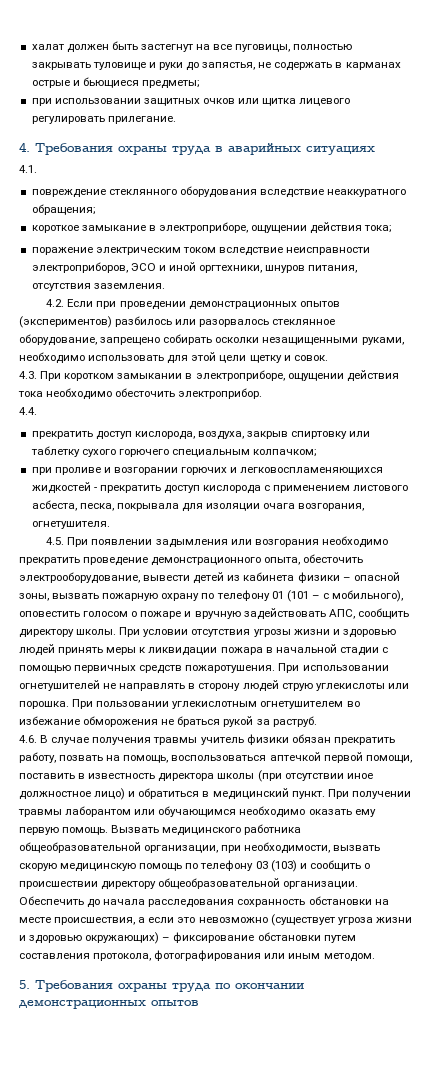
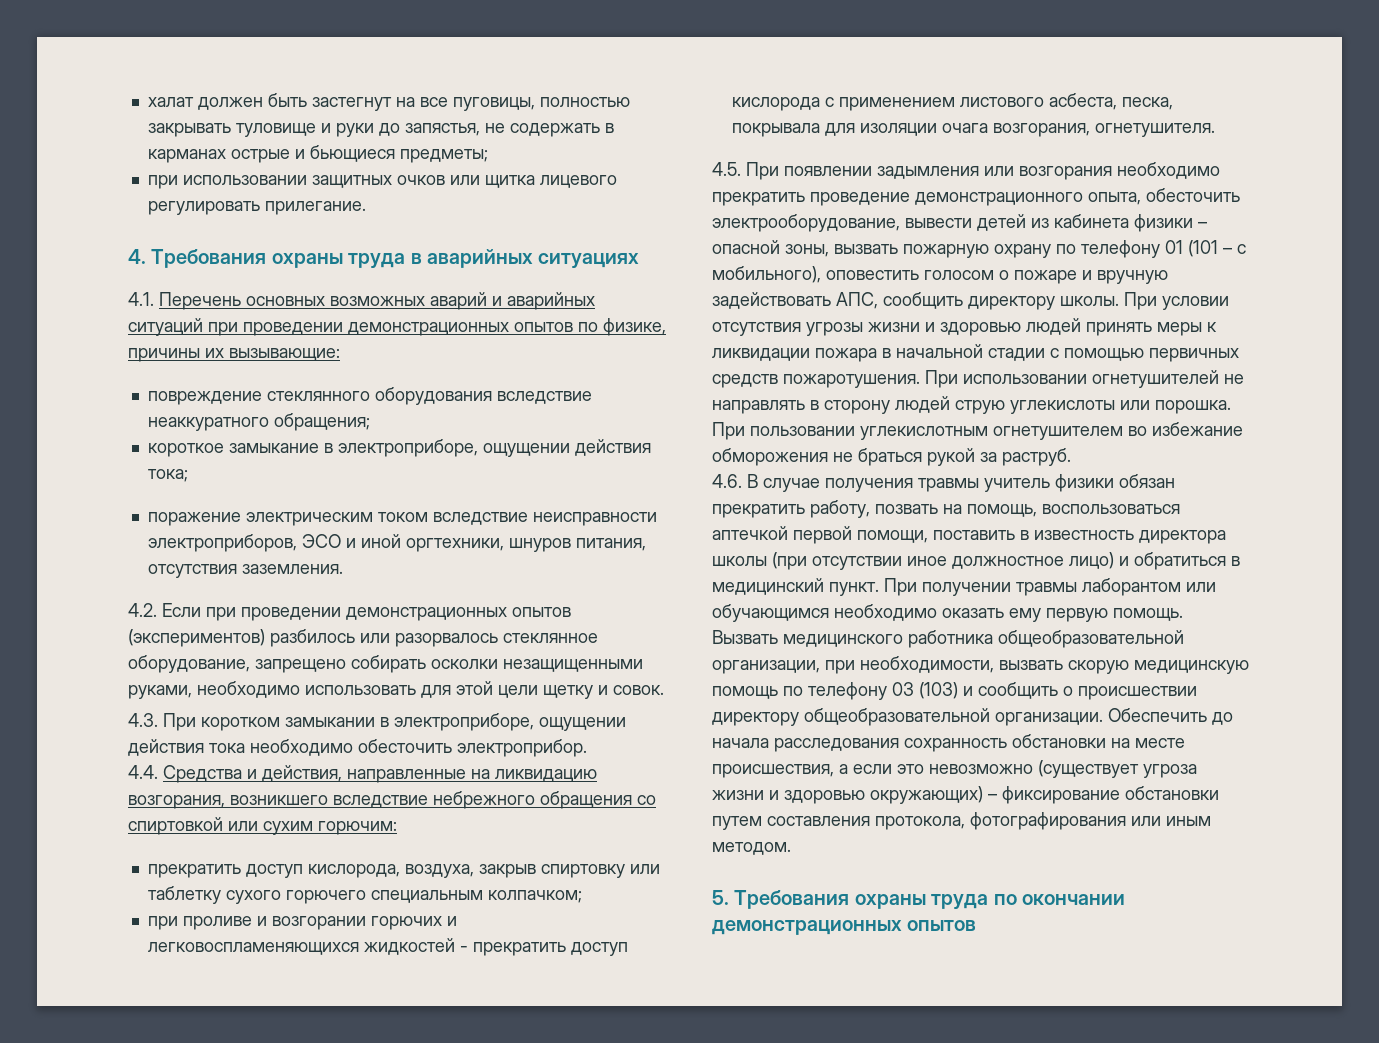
(37, 169) none -> [159,292,595,310] [128,318,666,336] [128,348,340,362] Перечень основных возможных аварий и аварийных ситуаций при проведении демонстрационных опытов по физике, причины их вызывающие:
(37, 411) none -> [163,765,597,783] [128,791,656,809] [128,817,397,835] Средства и действия, направленные на ликвидацию возгорания, возникшего вследствие небрежного обращения со спиртовкой или сухим горючим:

